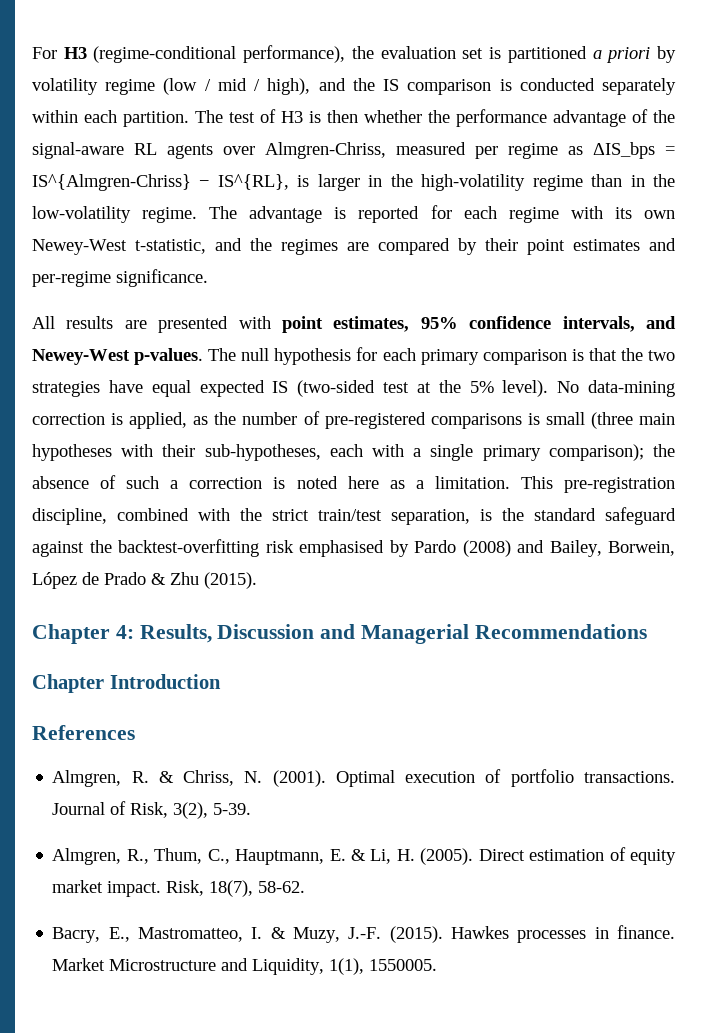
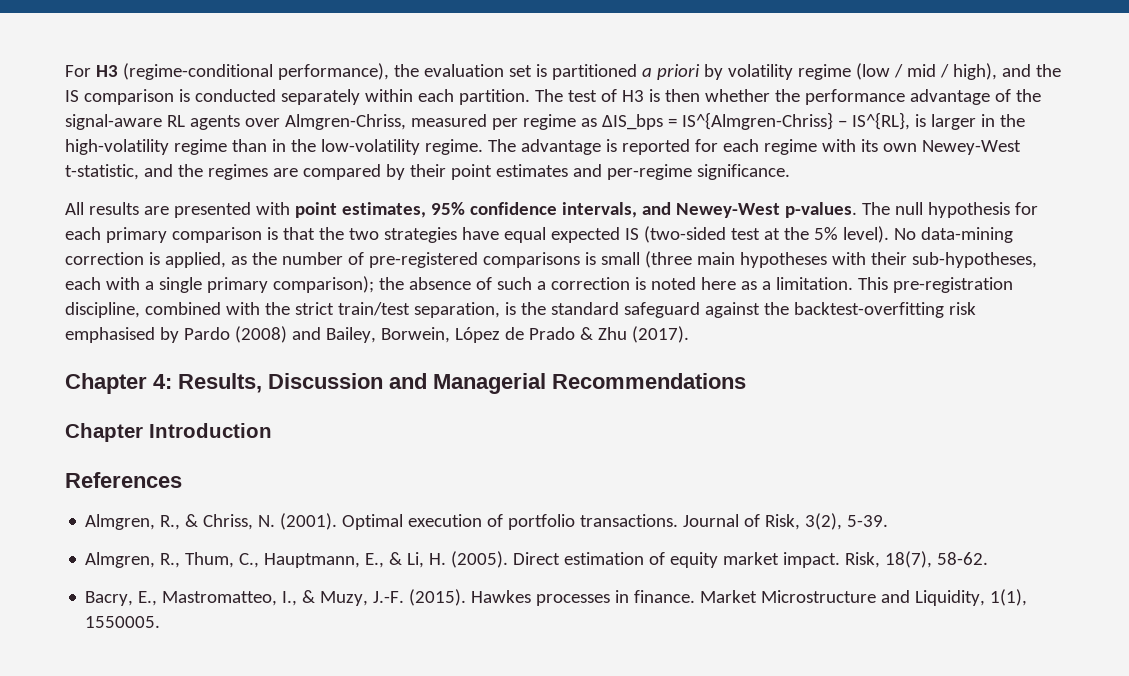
[204,572,257,589] (2015). -> [631,326,689,343] (2017).
[131,771,149,783] R. -> [160,515,181,530] R.,
[329,849,346,861] E. -> [365,553,385,568] E.,
[251,927,263,939] I. -> [282,591,298,606] I.,

